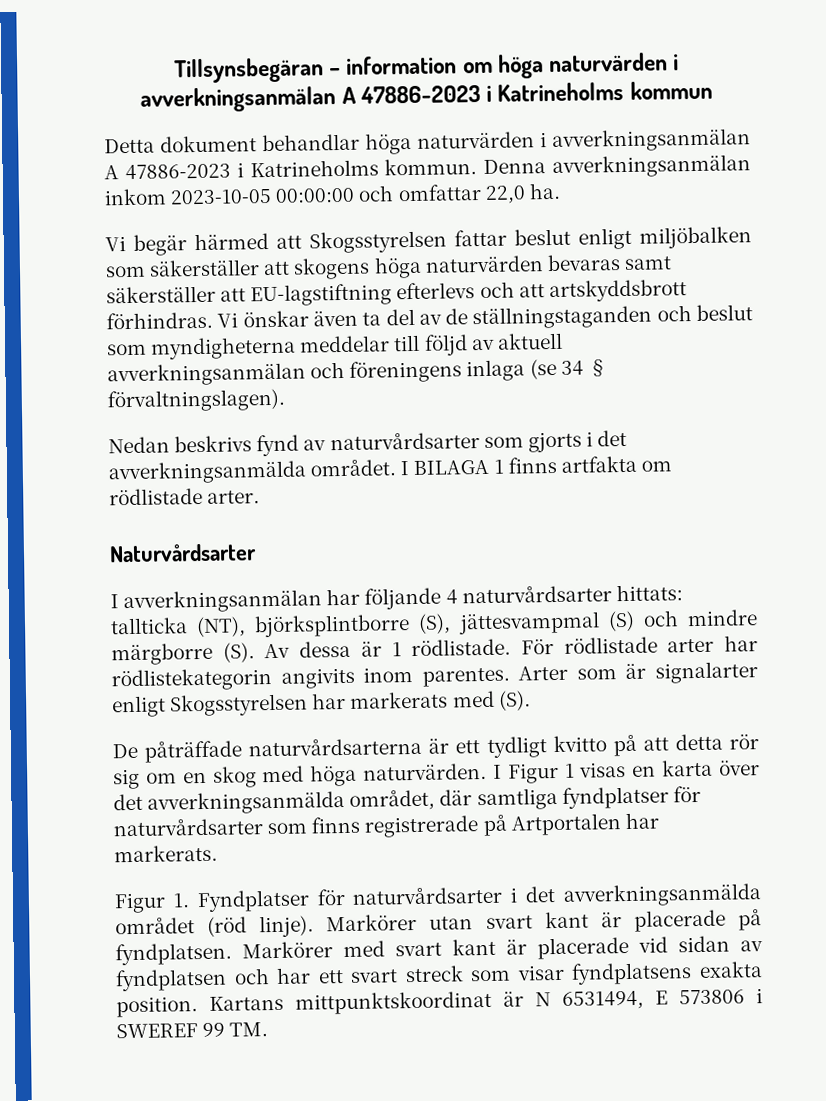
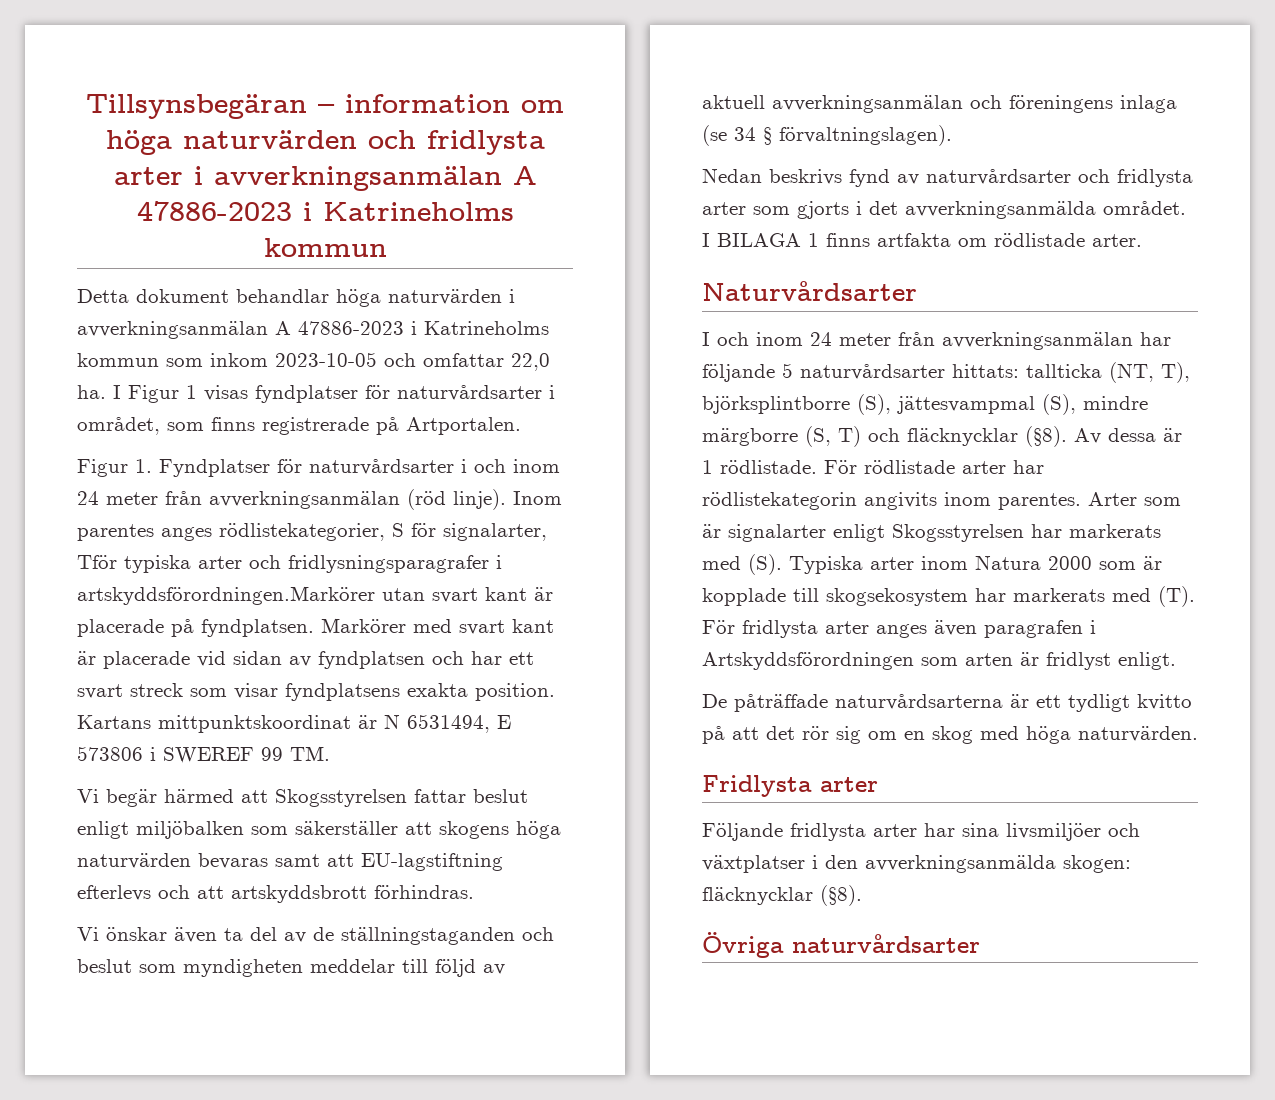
(668, 62) none -> [367,130,545,155] [113,167,183,185] och fridlysta arter
[384,154,751,178] kommun. Denna avverkningsanmälan -> [77,353,203,367] kommun som
[275,187,356,203] 00:00:00 -> (377, 359) none
[105,226,752,256] [105,254,672,280] [106,279,687,307] [106,304,753,330] [107,332,563,360] [107,358,608,387] [107,388,285,413] [108,429,628,457] [108,455,672,485] [109,487,261,506] [109,543,257,563] [110,584,683,614] [110,609,758,638] [111,635,759,666] [111,661,758,692] [112,690,531,718] [112,733,760,763] [113,759,760,790] [113,787,558,815] // Vi begär härmed att Skogsstyrelsen fattar beslut enligt miljöbalken som säkerställer att skogens höga naturvärden bevaras samt säkerställer att EU-lagstiftning efterlevs och att artskyddsbrott förhindras. Vi önskar även ta del av de ställningstaganden och beslut som myndigheterna meddelar till följd av aktuell avverkningsanmälan och föreningens inlaga (se 34 § förvaltningslagen). // Nedan beskrivs fynd av naturvårdsarter som gjorts i det avverkningsanmälda området. I BILAGA 1 finns artfakta om rödlistade arter. // Naturvårdsarter // I avverkningsanmälan har följande 4 naturvårdsarter hittats: tallticka (NT), björksplintborre (S), jättesvampmal (S) och mindre märgborre (S). Av dessa är 1 rödlistade. För rödlistade arter har rödlistekategorin angivits inom parentes. Arter som är signalarter enligt Skogsstyrelsen har markerats med (S). // De påträffade naturvårdsarterna är ett tydligt kvitto på att detta rör sig om en skog med höga naturvärden. I Figur 1 visas en karta över det avverkningsanmälda området, där samtliga -> [113,385,248,403] I Figur 1 visas
(263, 827) none -> [549,385,555,399] [77,417,160,435] i området,
[510,812,659,836] [114,844,218,863] Artportalen har markerats. -> [406,417,521,435] Artportalen.
[525,883,763,907] [115,913,418,938] det avverkningsanmälda området (röd linje). Markörer -> [474,459,560,473] [77,489,562,510] [77,523,547,541] [77,555,502,573] [77,586,375,605] och inom 24 meter från avverkningsanmälan (röd linje). Inom parentes anges rödlistekategorier, S för signalarter, Tför typiska arter och fridlysningsparagrafer i artskyddsförordningen.Markörer
(269, 1029) none -> [77,789,528,807] [77,821,561,839] [77,853,503,871] [77,885,474,903] [77,927,554,945] [77,959,505,977] [702,95,1177,113] [702,125,952,146] [702,168,1193,187] [702,201,1186,219] [702,233,1142,247] [702,281,917,301] [702,332,1171,350] [702,362,1190,383] [702,394,1148,415] [702,426,1182,447] [702,460,1044,474] [702,492,1181,510] [702,524,1161,542] [702,554,1162,575] [702,586,1195,607] [702,620,1096,638] [702,652,1176,670] [702,694,1192,712] [702,726,1198,744] [702,775,878,797] [702,823,1140,841] [702,855,1131,873] [702,885,862,906] [702,932,980,958] // Vi begär härmed att Skogsstyrelsen fattar beslut enligt miljöbalken som säkerställer att skogens höga naturvärden bevaras samt att EU-lagstiftning efterlevs och att artskyddsbrott förhindras. // Vi önskar även ta del av de ställningstaganden och beslut som myndigheten meddelar till följd av aktuell avverkningsanmälan och föreningens inlaga (se 34 § förvaltningslagen). // Nedan beskrivs fynd av naturvårdsarter och fridlysta arter som gjorts i det avverkningsanmälda området. I BILAGA 1 finns artfakta om rödlistade arter. // Naturvårdsarter // I och inom 24 meter från avverkningsanmälan har följande 5 naturvårdsarter hittats: tallticka (NT, T), björksplintborre (S), jättesvampmal (S), mindre märgborre (S, T) och fläcknycklar (§8). Av dessa är 1 rödlistade. För rödlistade arter har rödlistekategorin angivits inom parentes. Arter som är signalarter enligt Skogsstyrelsen har markerats med (S). Typiska arter inom Natura 2000 som är kopplade till skogsekosystem har markerats med (T). För fridlysta arter anges även paragrafen i Artskyddsförordningen som arten är fridlyst enligt. // De påträffade naturvårdsarterna är ett tydligt kvitto på att det rör sig om en skog med höga naturvärden. // Fridlysta arter // Följande fridlysta arter har sina livsmiljöer och växtplatser i den avverkningsanmälda skogen: fläcknycklar (§8). // Övriga naturvårdsarter

